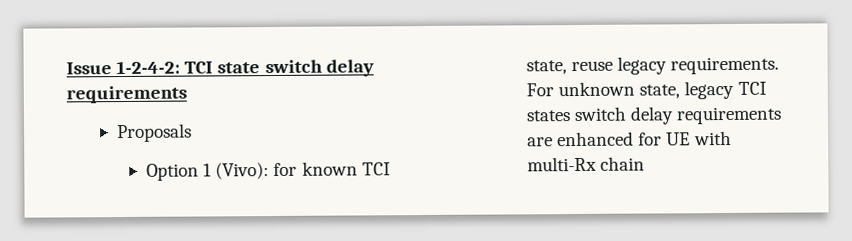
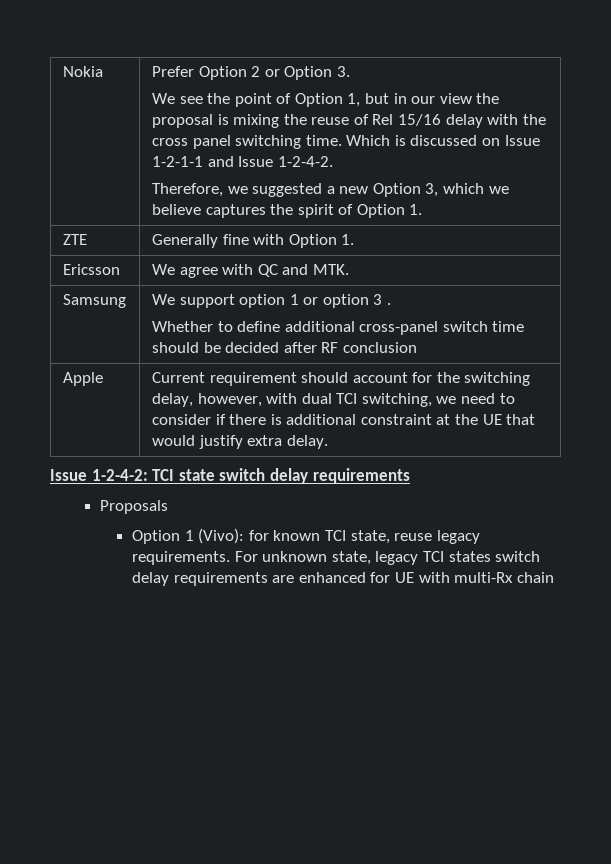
(66, 68) none -> [62,66,103,77] [151,66,350,80] [151,93,500,107] [151,114,546,128] [151,135,540,149] [151,156,333,167] [151,183,509,197] [151,204,423,218] [62,234,87,245] [151,234,355,248] [62,264,120,275] [151,264,349,278] [62,294,126,308] [151,294,392,308] [151,321,525,335] [151,342,417,353] [62,372,103,386] [151,372,531,386] [151,393,515,407] [151,414,536,425] [151,435,328,449] Nokia | Prefer Option 2 or Option 3. // We see the point of Option 1, but in our view the proposal is mixing the reuse of Rel 15/16 delay with the cross panel switching time. Which is discussed on Issue 1-2-1-1 and Issue 1-2-4-2. // Therefore, we suggested a new Option 3, which we believe captures the spirit of Option 1. // ZTE | Generally fine with Option 1. // Ericsson | We agree with QC and MTK. // Samsung | We support option 1 or option 3 . // Whether to define additional cross-panel switch time should be decided after RF conclusion // Apple | Current requirement should account for the switching delay, however, with dual TCI switching, we need to consider if there is additional constraint at the UE that would justify extra delay. //

